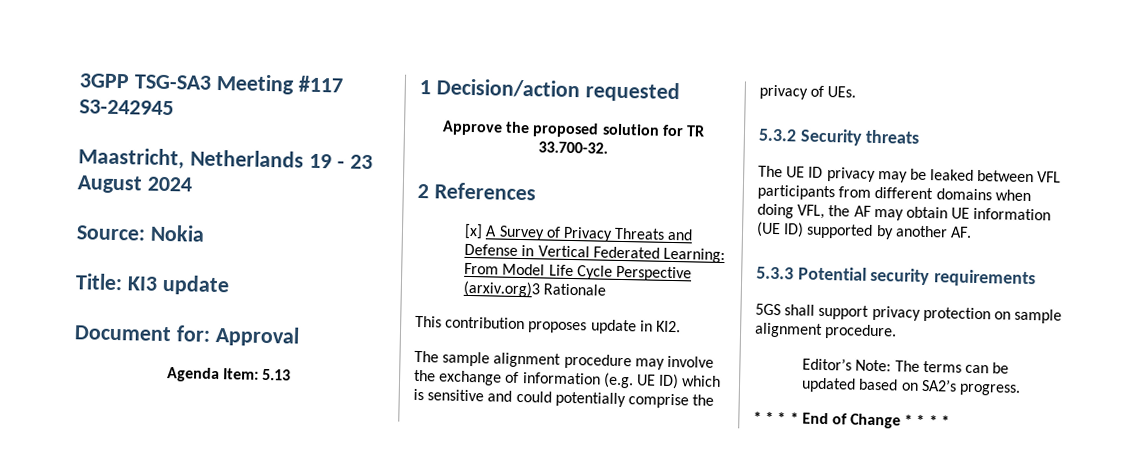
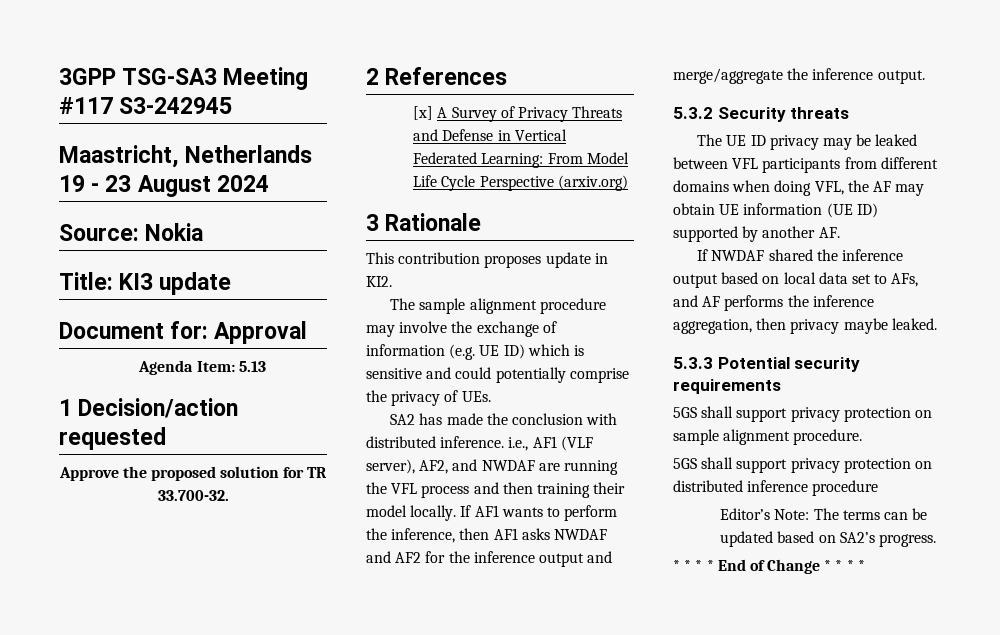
[463,280,541,298] (arxiv.org)3 -> [557,175,628,191] [366,214,379,231] (arxiv.org) // 3
(857, 92) none -> [390,413,618,425] [366,436,593,451] [366,459,618,475] [366,482,626,498] [366,505,618,521] [366,528,607,543] [366,551,613,567] [673,68,925,84] // SA2 has made the conclusion with distributed inference. i.e., AF1 (VLF server), AF2, and NWDAF are running the VFL process and then training their model locally. If AF1 wants to perform the inference, then AF1 asks NWDAF and AF2 for the inference output and merge/aggregate the inference output.
(972, 232) none -> [697,249,903,261] [673,272,919,288] [673,295,874,311] [673,318,937,334] // If NWDAF shared the inference output based on local data set to AFs, and AF performs the inference aggregation, then privacy maybe leaked.
(898, 332) none -> [673,457,932,473] [673,480,879,496] // 5GS shall support privacy protection on distributed inference procedure

